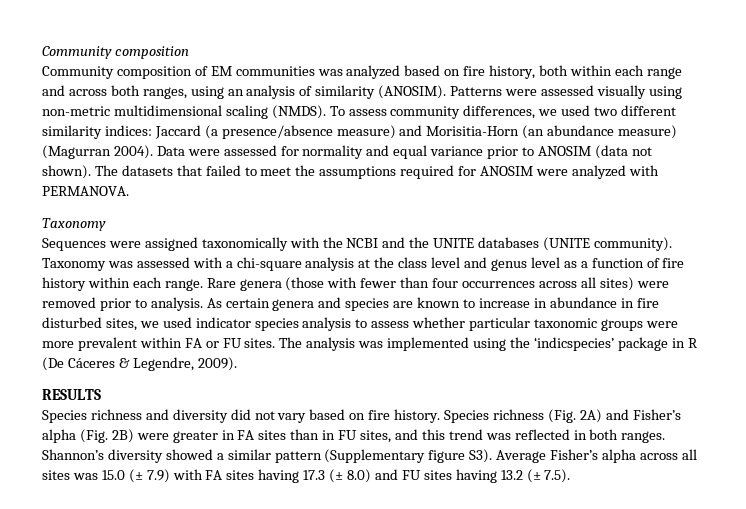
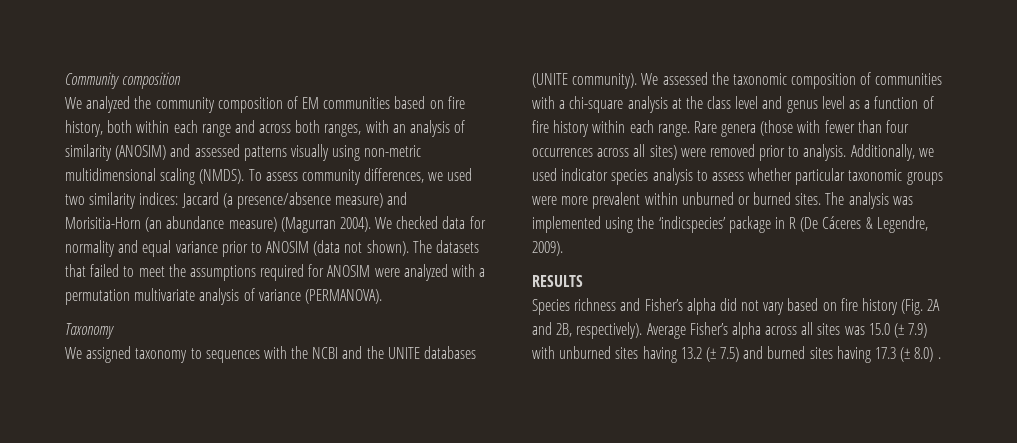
[42,66,114,79] Community -> [65,96,215,113] We analyzed the community
[317,65,401,79] was analyzed -> (391, 103) none
[190,86,224,99] using -> [365,120,389,133] with
[378,85,594,99] (ANOSIM). Patterns were assessed -> [115,144,287,161] (ANOSIM) and assessed patterns
[621,105,677,116] different -> (85, 199) none
[156,145,277,156] Data were assessed -> [375,216,466,229] We checked data
[42,186,129,196] [42,218,106,231] [42,237,288,251] PERMANOVA. // Taxonomy // Sequences were assigned taxonomically -> [479,268,486,277] [65,288,382,305] [65,323,114,339] [65,346,260,363] a permutation multivariate analysis of variance (PERMANOVA). // Taxonomy // We assigned taxonomy to sequences
[42,257,190,271] Taxonomy was assessed -> [641,72,943,89] We assessed the taxonomic composition of communities
[206,297,659,311] [42,317,137,331] As certain genera and species are known to increase in abundance in fire disturbed sites, -> [850,144,915,161] Additionally,
[184,338,242,348] FA or FU -> [681,192,792,205] unburned or burned
[172,409,228,423] diversity -> [644,298,716,315] Fisher’s alpha
[394,409,681,423] [42,429,666,443] [42,449,493,463] history. Species richness (Fig. 2A) and Fisher’s alpha (Fig. 2B) were greater in FA sites than in FU sites, and this trend was reflected in both ranges. Shannon’s diversity showed a similar pattern (Supplementary figure S3). -> [862,298,941,315] [532,322,643,339] history (Fig. 2A and 2B, respectively).
[205,470,223,480] FA -> [559,346,806,363] unburned sites having 13.2 (± 7.5) and burned
[374,469,571,483] and FU sites having 13.2 (± 7.5). -> [937,357,941,359] .

